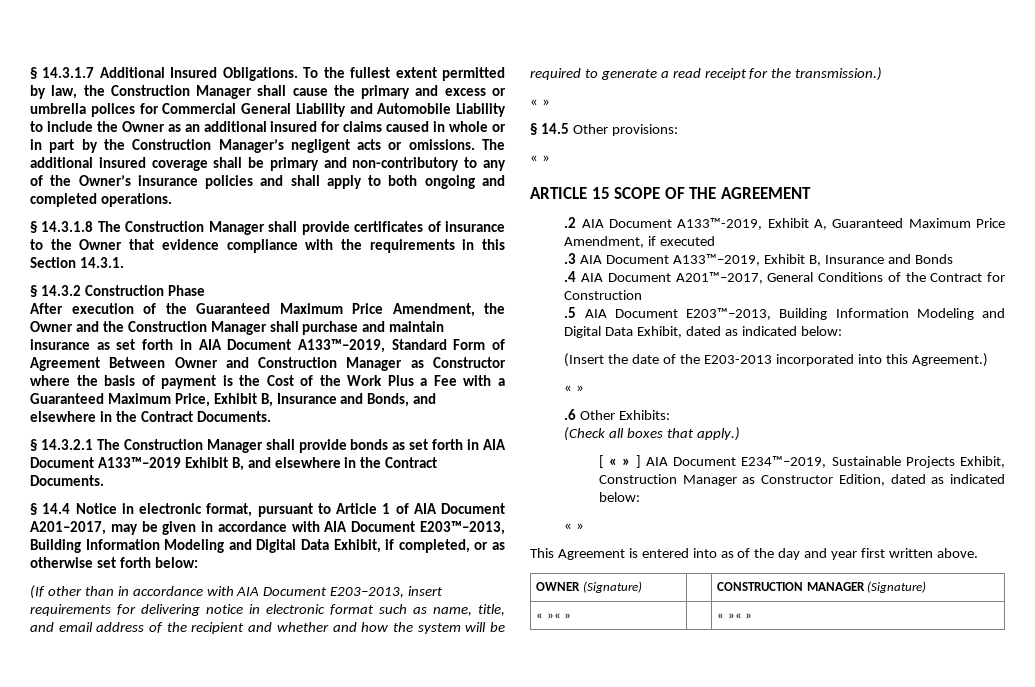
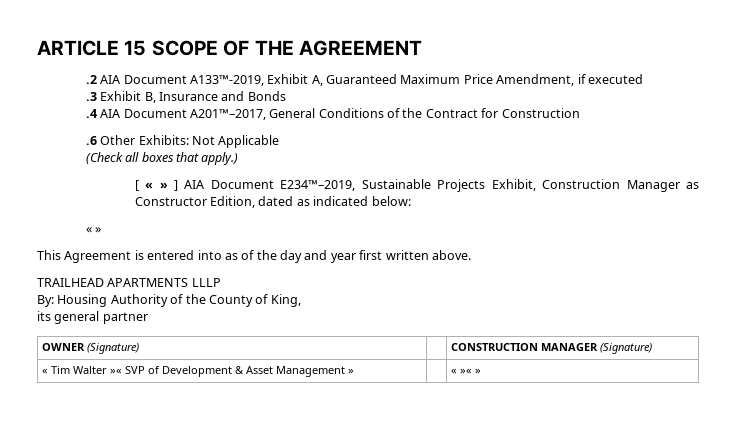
[30,67,506,81] [30,85,506,99] [30,103,506,117] [30,121,506,132] [30,139,506,153] [30,157,506,171] [30,175,505,189] [30,193,172,207] [30,221,506,235] [30,239,505,253] [30,257,124,268] [30,285,205,297] [30,303,505,317] [30,321,445,335] [30,339,505,353] [30,357,506,371] [30,375,506,389] [30,393,437,407] [30,411,271,422] [30,439,507,453] [30,457,438,471] [30,475,104,486] [30,503,505,517] [30,521,505,535] [30,539,506,553] [30,557,198,568] [30,585,444,599] [30,604,505,616] [30,622,505,634] [530,67,883,81] [530,99,550,106] [530,123,678,136] [530,155,550,162] § 14.3.1.7 Additional Insured Obligations. To the fullest extent permitted by law, the Construction Manager shall cause the primary and excess or umbrella polices for Commercial General Liability and Automobile Liability to include the Owner as an additional insured for claims caused in whole or in part by the Construction Manager’s negligent acts or omissions. The additional insured coverage shall be primary and non-contributory to any of the Owner’s insurance policies and shall apply to both ongoing and completed operations. // § 14.3.1.8 The Construction Manager shall provide certificates of insurance to the Owner that evidence compliance with the requirements in this Section 14.3.1. // § 14.3.2 Construction Phase // After execution of the Guaranteed Maximum Price Amendment, the Owner and the Construction Manager shall purchase and maintain insurance as set forth in AIA Document A133™–2019, Standard Form of Agreement Between Owner and Construction Manager as Constructor where the basis of payment is the Cost of the Work Plus a Fee with a Guaranteed Maximum Price, Exhibit B, Insurance and Bonds, and elsewhere in the Contract Documents. // § 14.3.2.1 The Construction Manager shall provide bonds as set forth in AIA Document A133™–2019 Exhibit B, and elsewhere in the Contract Documents. // § 14.4 Notice in electronic format, pursuant to Article 1 of AIA Document A201–2017, may be given in accordance with AIA Document E203™–2013, Building Information Modeling and Digital Data Exhibit, if completed, or as otherwise set forth below: // (If other than in accordance with AIA Document E203–2013, insert requirements for delivering notice in electronic format such as name, title, and email address of the recipient and whether and how the system will be required to generate a read receipt for the transmission.) // « » // § 14.5 Other provisions: // « » // -> (37, 48) none
[580,254,761,266] AIA Document A133™–2019, -> (97, 96) none
[564,307,1005,320] [564,326,842,338] [564,353,988,367] [564,385,585,392] // .5 AIA Document E203™–2013, Building Information Modeling and Digital Data Exhibit, dated as indicated below: // (Insert the date of the E203-2013 incorporated into this Agreement.) // « » -> (580, 113) none
(671, 415) none -> [191,135,280,148] Not Applicable
(978, 553) none -> [37,278,221,287] [37,294,301,307] [37,311,148,324] // TRAILHEAD APARTMENTS LLLP // By: Housing Authority of the County of King, // its general partner
[546,613,561,619] »« -> [51,366,346,377] Tim Walter »« SVP of Development & Asset Management

